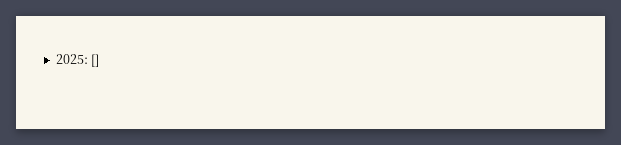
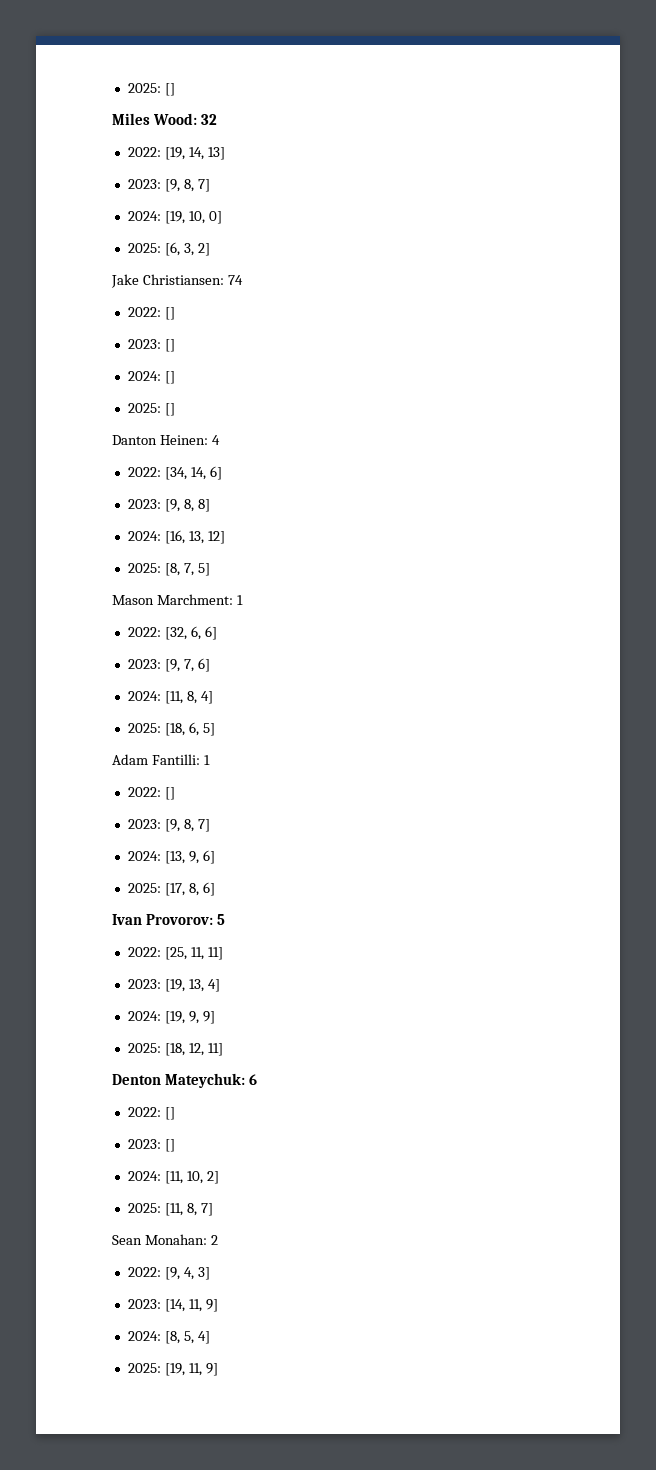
[55,54,100,67] 2025: [] -> [127,83,175,96] [112,113,217,125] [127,147,225,160] [127,179,210,192] [127,211,222,224] [127,242,210,256] [111,274,243,288] [127,307,175,320] [127,339,175,352] [127,371,175,384] [127,403,175,416] [112,435,220,445] [127,466,222,480] [127,499,210,512] [127,530,225,544] [127,563,210,576] [112,594,243,605] [127,626,217,640] [127,658,210,672] [127,691,213,704] [127,722,215,736] [112,754,210,765] [127,787,175,800] [127,819,210,832] [127,850,215,864] [127,882,215,896] [112,914,225,925] [127,947,223,960] [127,979,220,992] [127,1011,215,1024] [127,1043,223,1056] [112,1073,257,1088] [127,1107,175,1120] [127,1139,175,1152] [127,1171,219,1184] [127,1203,213,1216] [112,1234,218,1245] [127,1267,210,1280] [127,1299,218,1312] [127,1331,210,1344] [127,1363,218,1376] 2025: [] // Miles Wood: 32 // 2022: [19, 14, 13] // 2023: [9, 8, 7] // 2024: [19, 10, 0] // 2025: [6, 3, 2] // Jake Christiansen: 74 // 2022: [] // 2023: [] // 2024: [] // 2025: [] // Danton Heinen: 4 // 2022: [34, 14, 6] // 2023: [9, 8, 8] // 2024: [16, 13, 12] // 2025: [8, 7, 5] // Mason Marchment: 1 // 2022: [32, 6, 6] // 2023: [9, 7, 6] // 2024: [11, 8, 4] // 2025: [18, 6, 5] // Adam Fantilli: 1 // 2022: [] // 2023: [9, 8, 7] // 2024: [13, 9, 6] // 2025: [17, 8, 6] // Ivan Provorov: 5 // 2022: [25, 11, 11] // 2023: [19, 13, 4] // 2024: [19, 9, 9] // 2025: [18, 12, 11] // Denton Mateychuk: 6 // 2022: [] // 2023: [] // 2024: [11, 10, 2] // 2025: [11, 8, 7] // Sean Monahan: 2 // 2022: [9, 4, 3] // 2023: [14, 11, 9] // 2024: [8, 5, 4] // 2025: [19, 11, 9]

